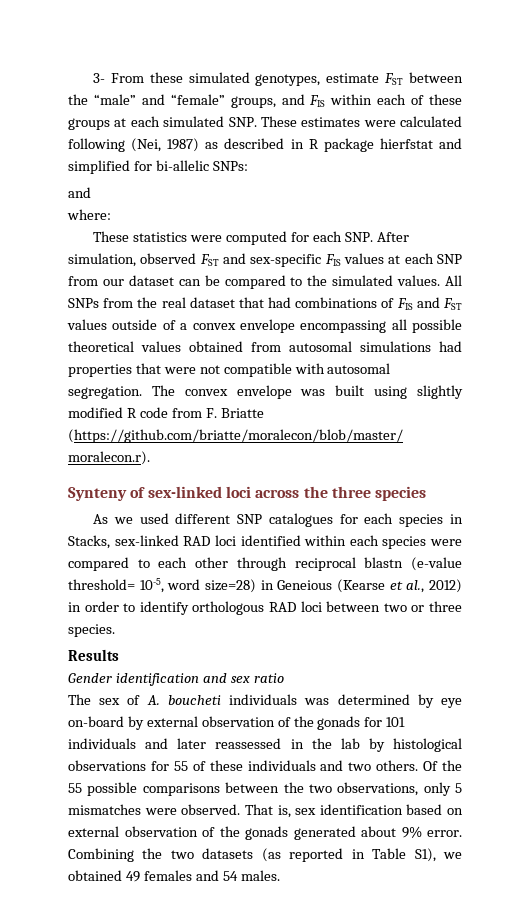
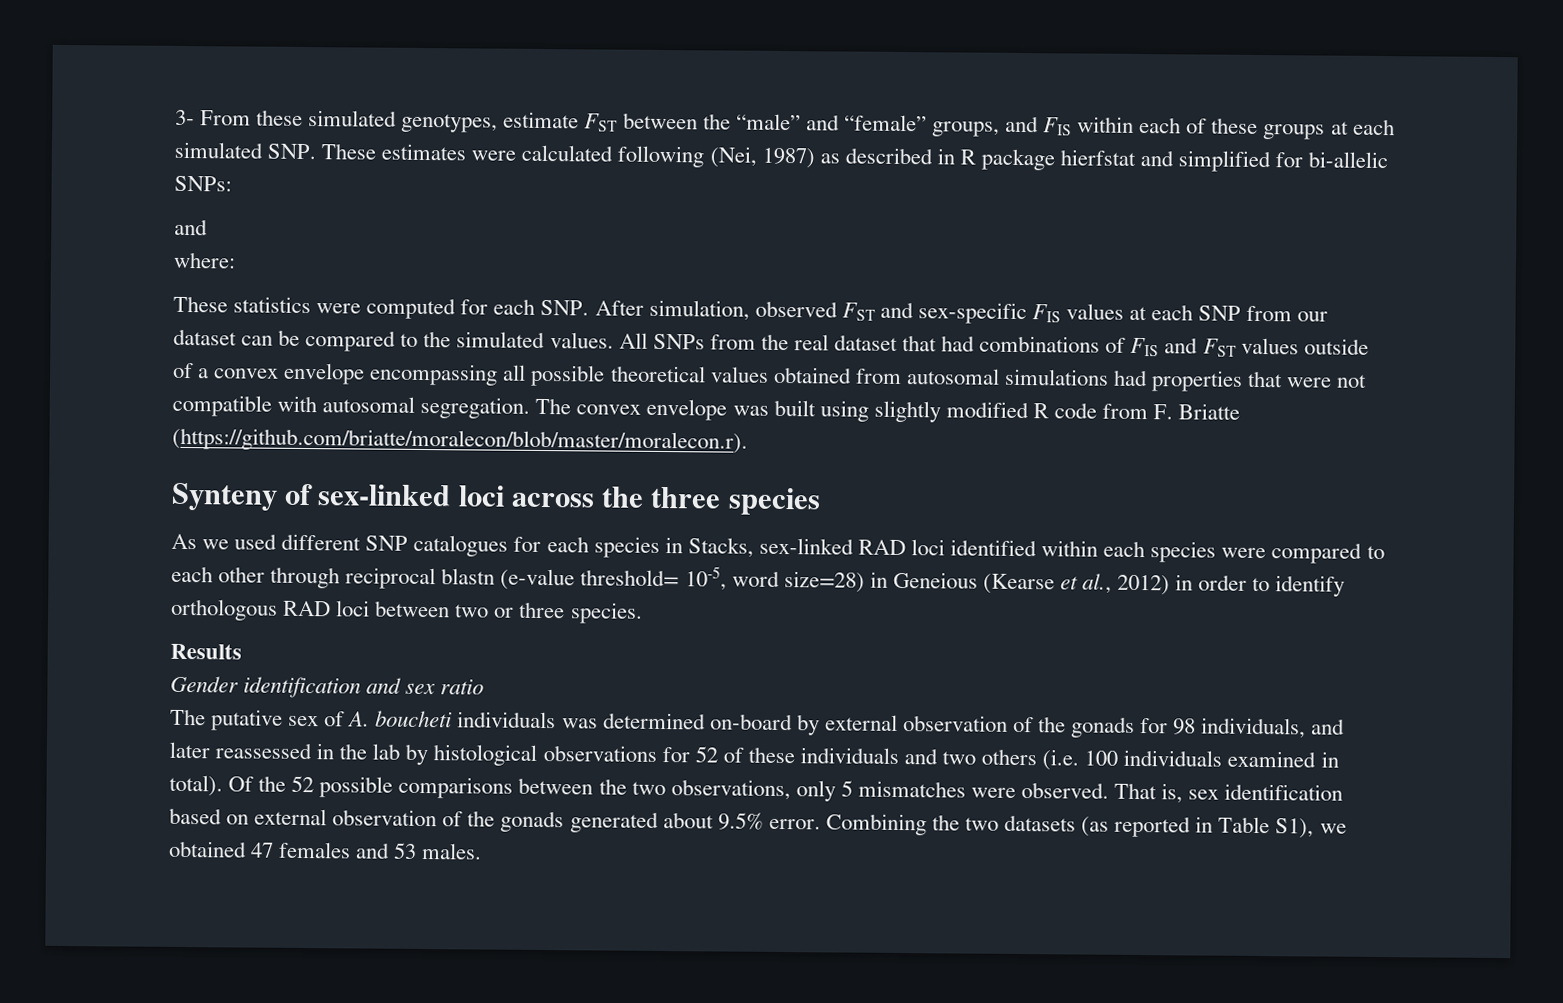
(91, 699) none -> [211,709,284,731] putative
[417,694,463,708] by eye -> (706, 721) none
[386,717,406,727] [68,738,136,749] 101 individuals -> [1173,717,1307,739] 98 individuals,
[173,761,188,771] 55 -> [694,746,718,763] 52
[376,760,419,771] others. -> [981,748,1339,771] [169,774,223,797] others (i.e. 100 individuals examined in total).
[68,783,82,793] 55 -> [291,775,315,793] 52
[401,826,422,838] 9% -> [717,812,764,830] 9.5%
[125,871,140,882] 49 -> [250,842,275,858] 47
[222,871,238,881] 54 -> [393,842,418,859] 53

